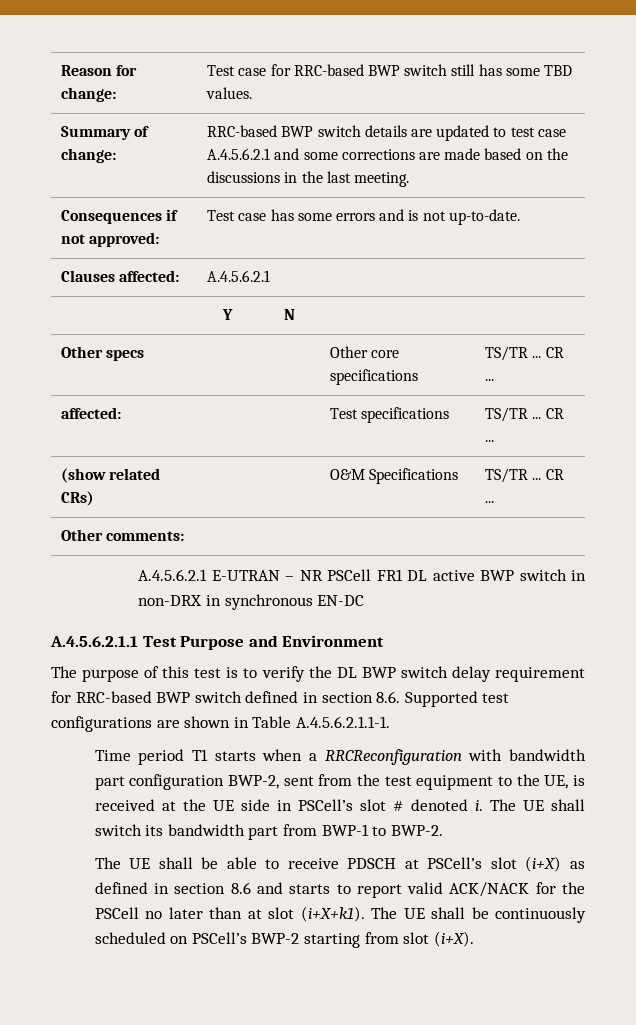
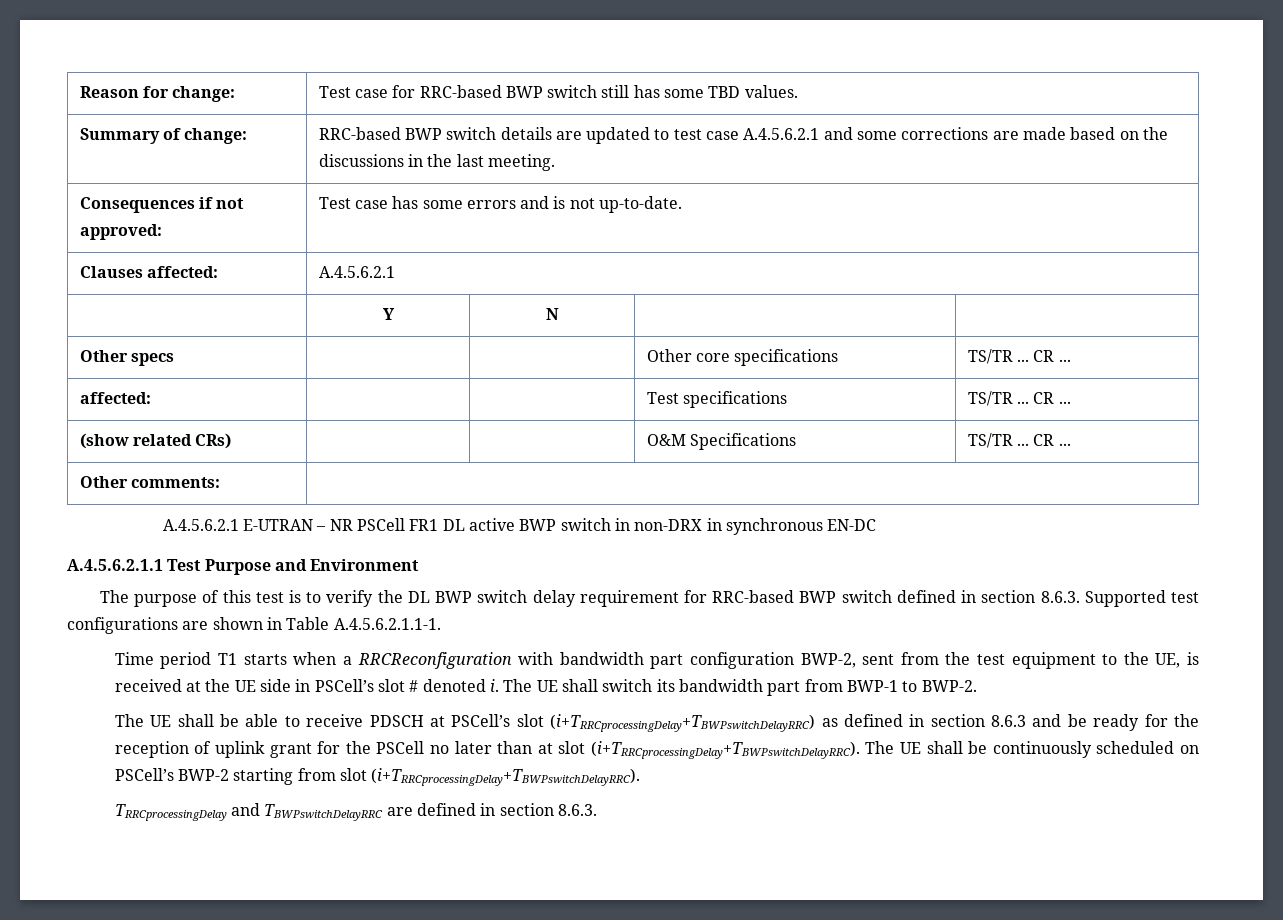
[376,691,401,703] 8.6. -> [1040,591,1080,603] 8.6.3.
[525,856,562,872] (i+X) -> [550,714,816,732] (i+TRRCprocessingDelay+TBWPswitchDelayRRC)
[230,882,530,898] 8.6 and starts to report valid ACK/NACK -> [991,714,1199,731] [114,741,312,758] 8.6.3 and be ready for the reception of uplink grant
[300,906,365,922] (i+X+k1). -> [590,741,860,759] (i+TRRCprocessingDelay+TBWPswitchDelayRRC).
[433,931,474,947] (i+X). -> [371,768,641,786] [114,803,598,821] (i+TRRCprocessingDelay+TBWPswitchDelayRRC). // TRRCprocessingDelay and TBWPswitchDelayRRC are defined in section 8.6.3.

